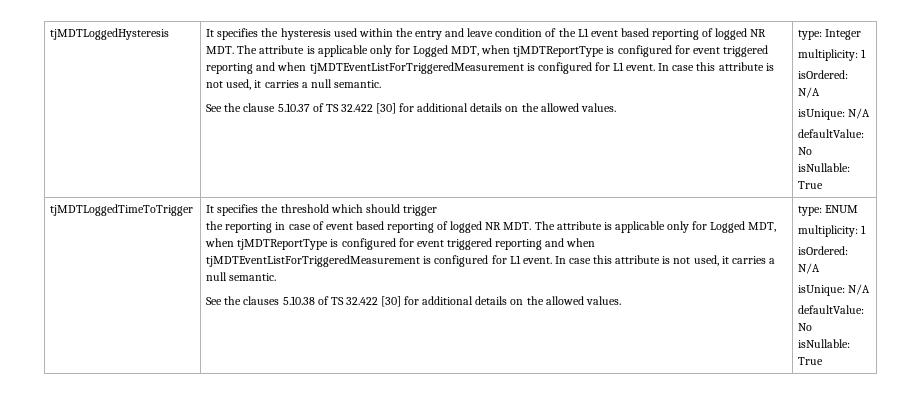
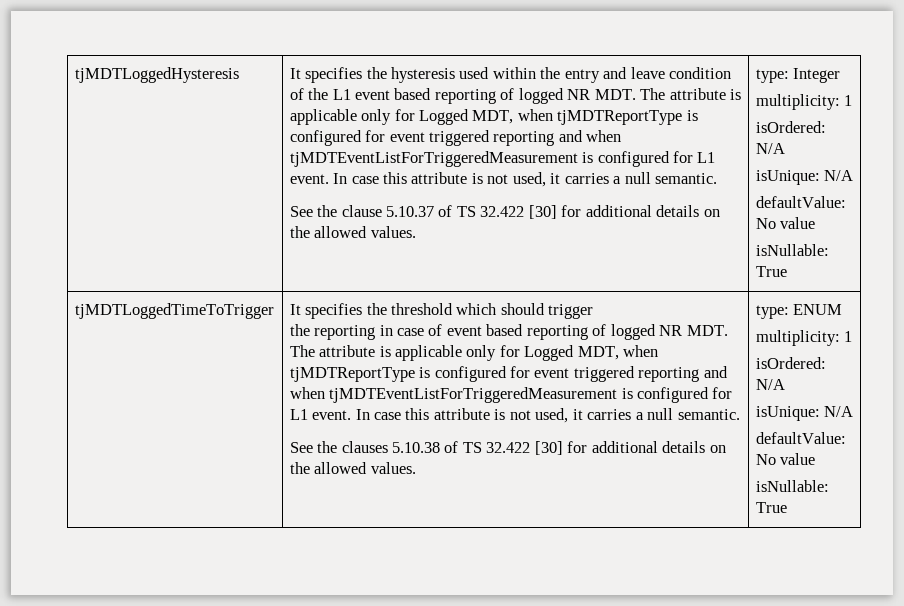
(813, 151) none -> [780,217,816,229] value
(813, 327) none -> [780,453,816,465] value

